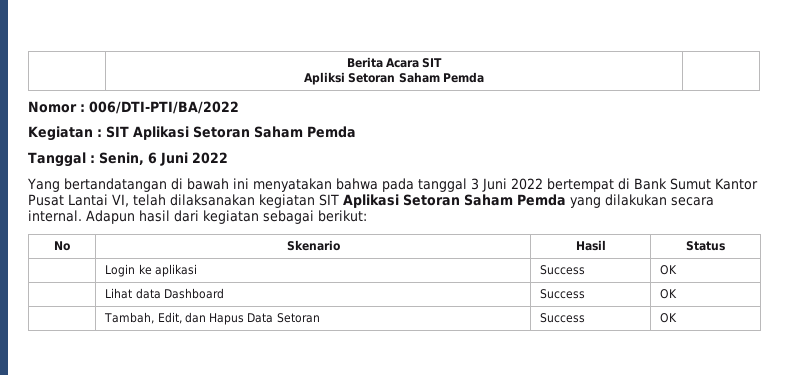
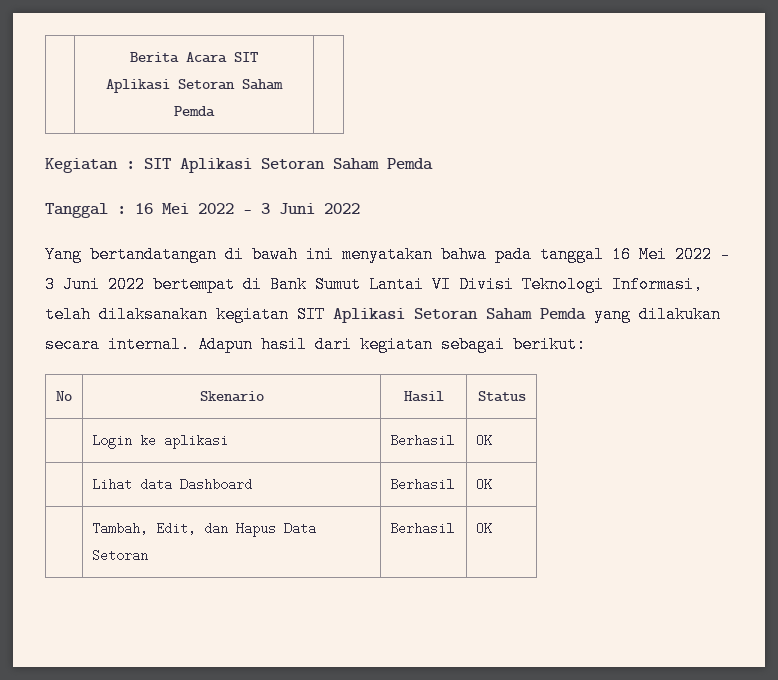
[304,72,346,85] Apliksi -> [106,79,170,93] Aplikasi
[28,101,239,114] // Nomor : 006/DTI-PTI/BA/2022 -> (215, 111) none
[98,152,157,165] Senin, 6 -> [135,203,270,214] 16 Mei 2022 – 3
(467, 185) none -> [612,246,729,263] 16 Mei 2022 –
[714,178,758,190] [28,194,129,207] Kantor Pusat Lantai VI, -> [369,276,703,293] Lantai VI Divisi Teknologi Informasi,
[540,265,586,275] Success -> [390,434,455,447] Berhasil
[540,289,586,299] Success -> [390,478,455,491] Berhasil
[540,313,586,323] Success -> [390,522,455,535] Berhasil

